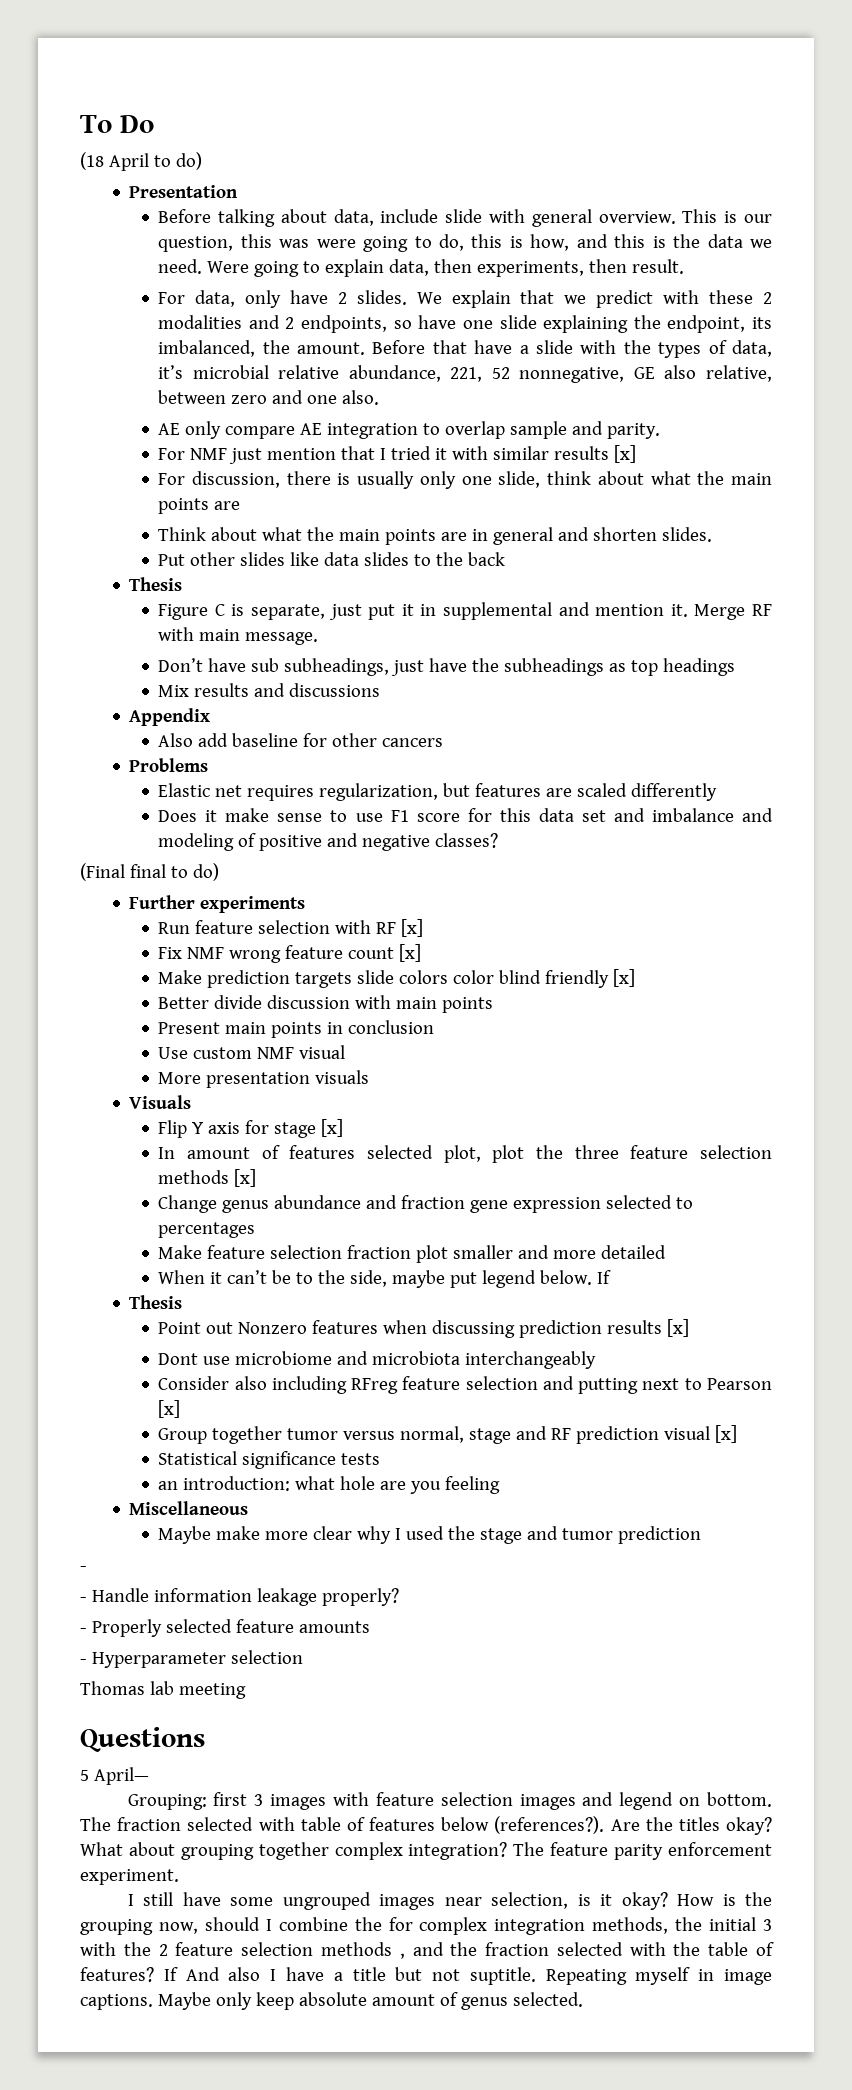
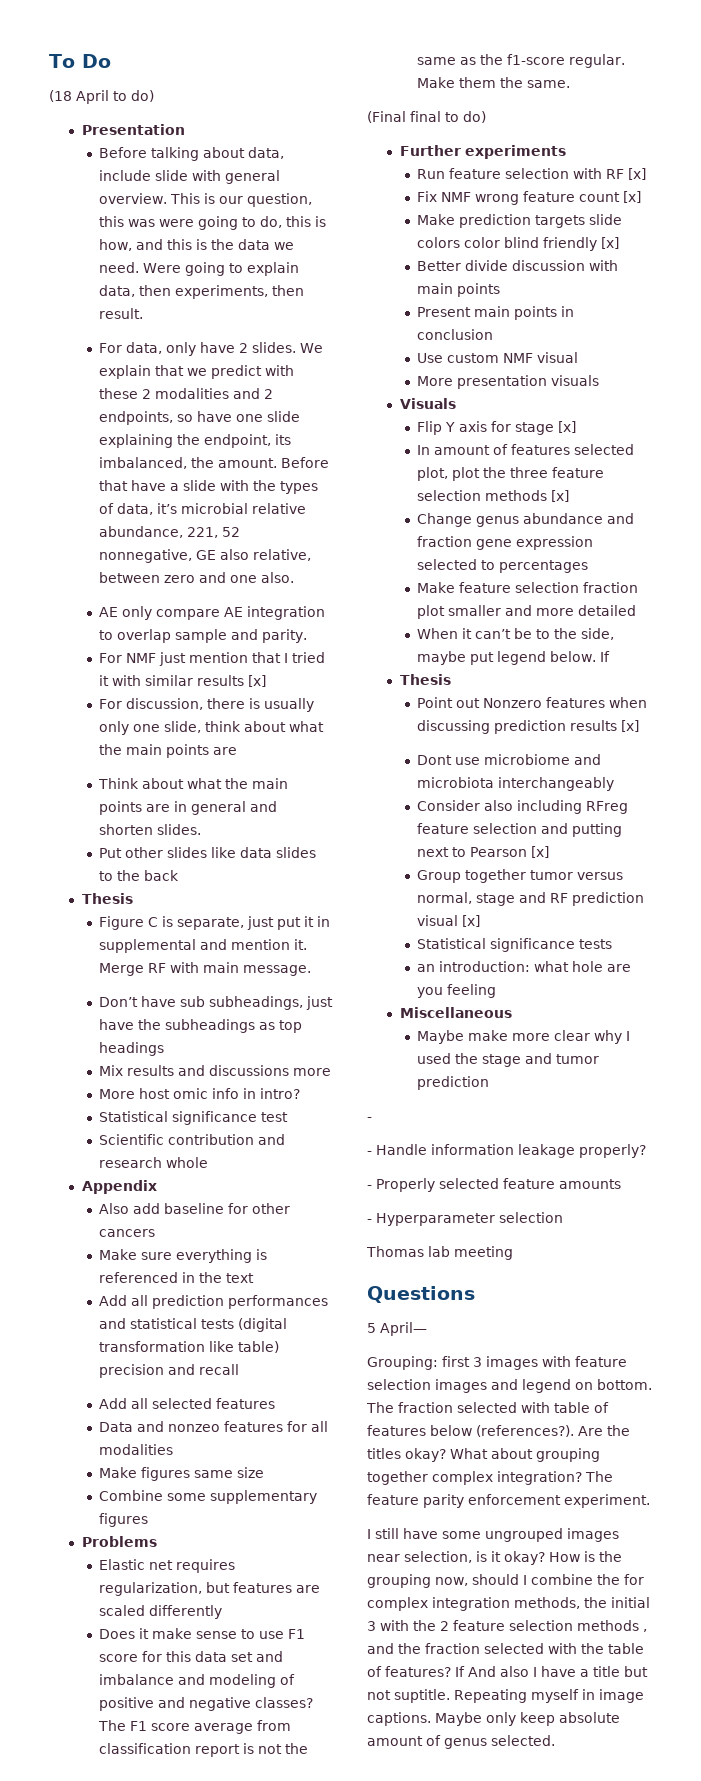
(381, 690) none -> [293,1068,332,1076] [99,1088,301,1099] [99,1111,289,1125] [99,1134,286,1145] [99,1157,209,1168] more // More host omic info in intro? // Statistical significance test // Scientific contribution and research whole
(444, 742) none -> [99,1249,268,1263] [99,1272,255,1283] [99,1295,329,1309] [99,1318,288,1332] [99,1341,280,1353] [99,1364,240,1378] [99,1398,276,1409] [99,1421,329,1432] [99,1444,174,1455] [99,1467,265,1481] [99,1490,318,1504] [99,1513,149,1527] // Make sure everything is referenced in the text // Add all prediction performances and statistical tests (digital transformation like table) precision and recall // Add all selected features // Data and nonzeo features for all modalities // Make figures same size // Combine some supplementary figures
(499, 840) none -> [98,1720,292,1734] [99,1743,309,1757] [417,54,626,68] [417,77,571,88] The F1 score average from classification report is not the same as the f1-score regular. Make them the same.

